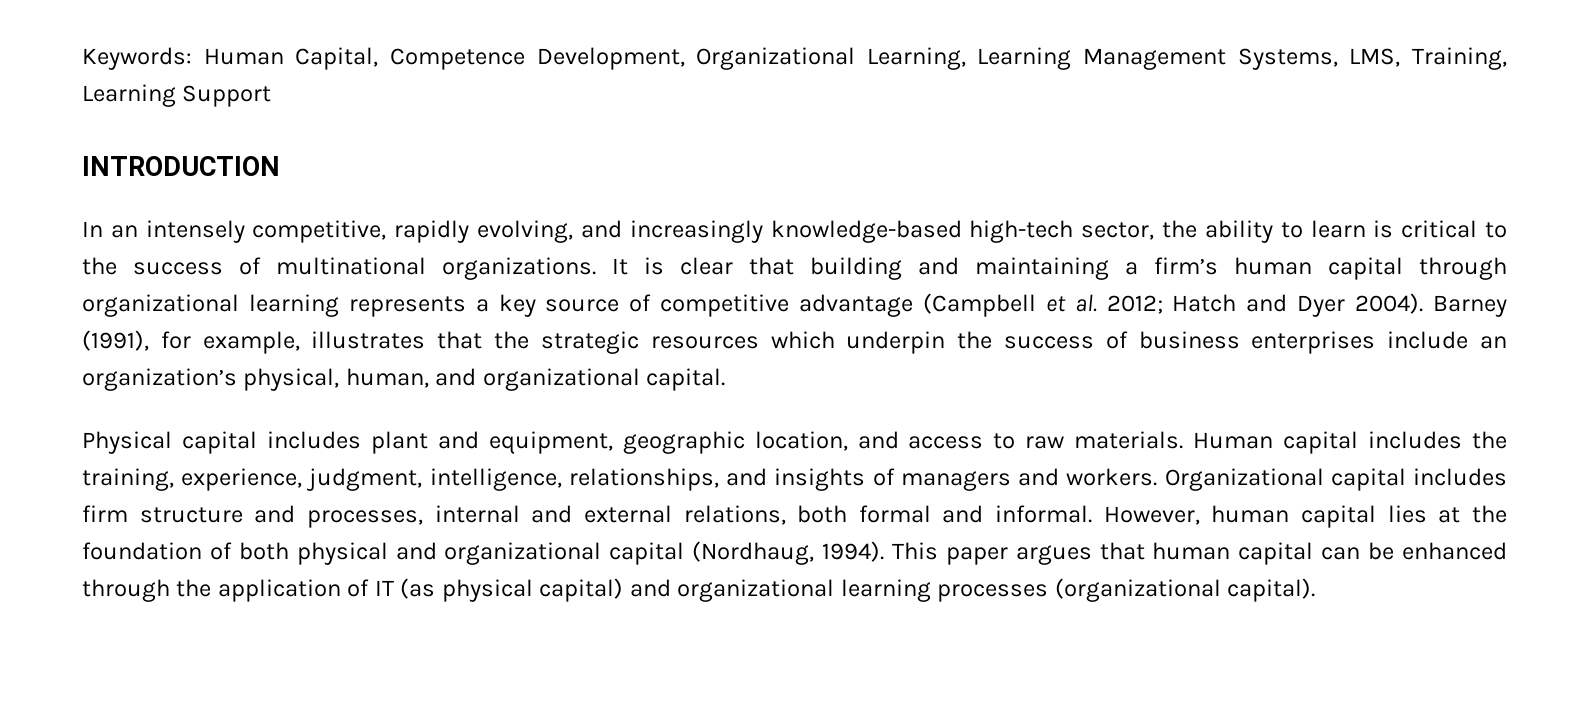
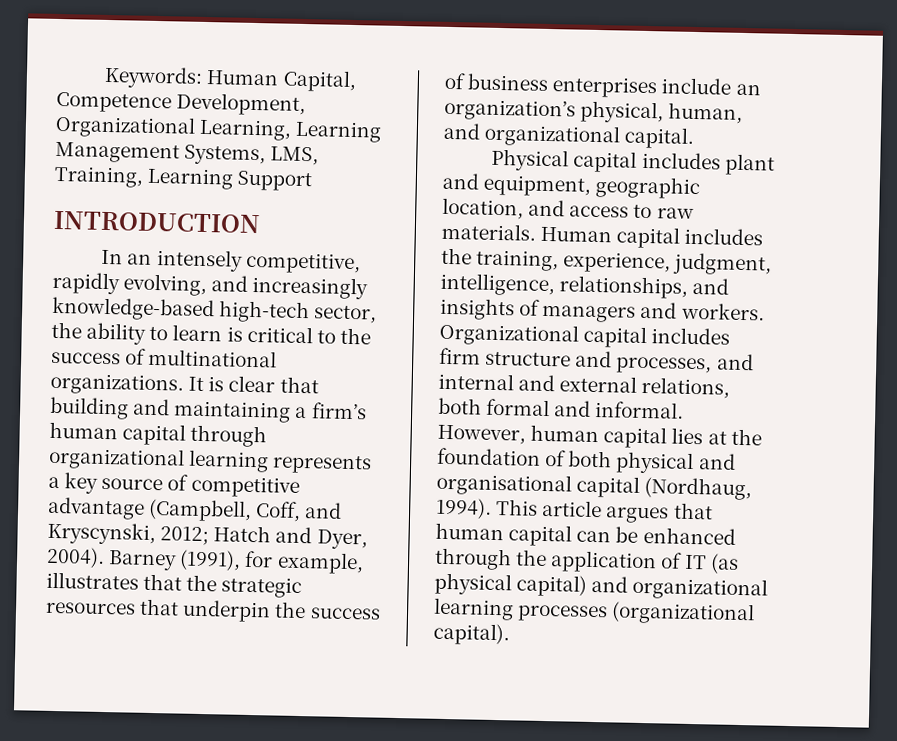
[922,293,1097,317] (Campbell et al. -> [148,498,343,523] [47,521,156,546] (Campbell, Coff, and Kryscynski,
[1297,295,1346,317] Dyer -> [316,529,368,550] Dyer,
[770,331,835,349] which -> [139,598,180,616] that
(423, 519) none -> [716,353,754,371] and
[444,542,602,565] organizational -> [436,472,572,497] organisational
[945,547,1008,565] paper -> [542,499,603,518] article

